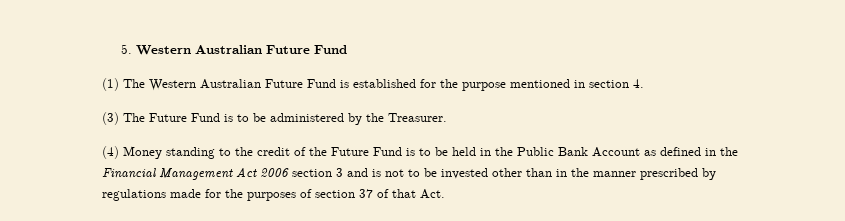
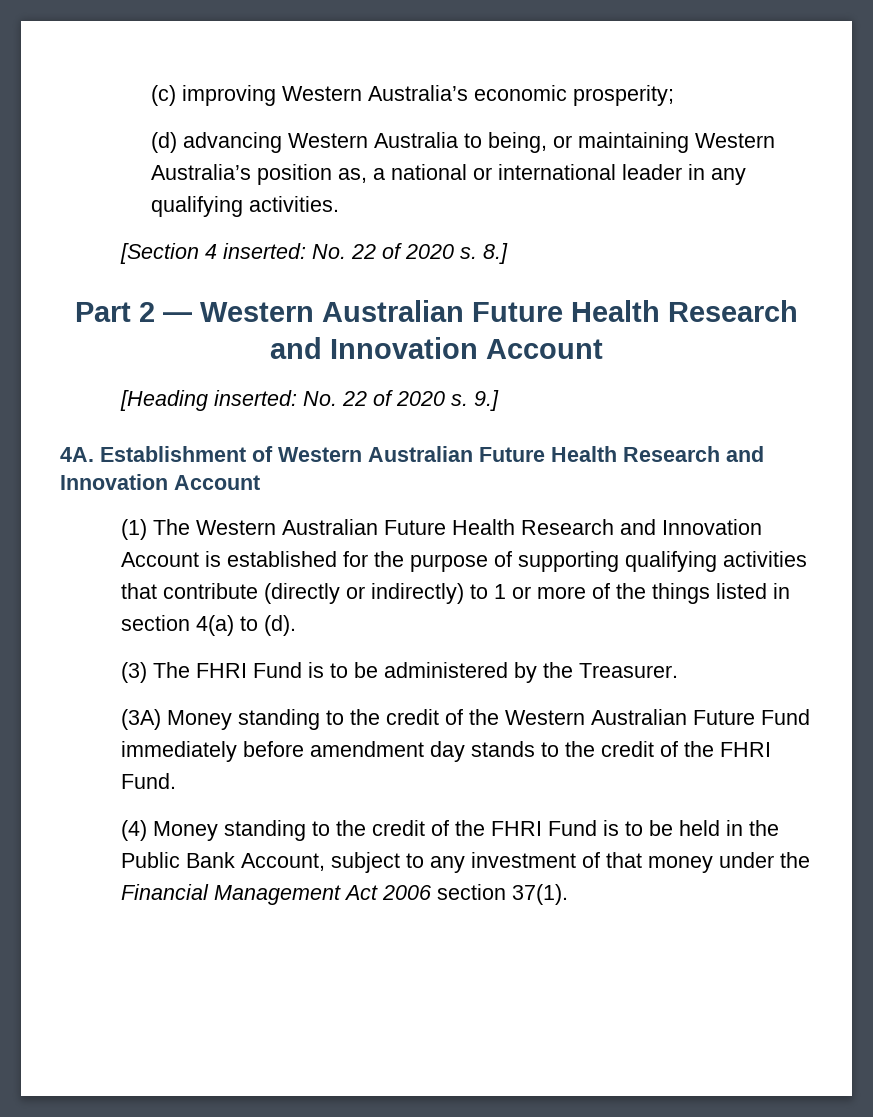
[121,44,348,55] 5. Western Australian Future Fund -> [151,85,675,106] [151,132,776,153] [151,164,747,185] [151,196,340,217] [119,243,508,264] [75,300,798,322] [270,337,603,359] [119,390,499,411] [60,446,764,462] [60,474,260,490] (c) improving Western Australia’s economic prosperity; // (d) advancing Western Australia to being, or maintaining Western Australia’s position as, a national or international leader in any qualifying activities. // [Section 4 inserted: No. 22 of 2020 s. 8.] // Part 2 — Western Australian Future Health Research and Innovation Account // [Heading inserted: No. 22 of 2020 s. 9.] // 4A. Establishment of Western Australian Future Health Research and Innovation Account
[306,79,336,88] Fund -> [451,519,762,535] [120,552,199,567] Health Research and Innovation Account
[509,79,644,88] mentioned in section 4. -> [493,551,807,572] [120,583,790,604] [120,615,296,636] of supporting qualifying activities that contribute (directly or indirectly) to 1 or more of the things listed in section 4(a) to (d).
[148,113,187,122] Future -> [195,663,247,678] FHRI
(447, 117) none -> [120,709,810,730] [120,741,771,762] [120,773,176,789] // (3A) Money standing to the credit of the Western Australian Future Fund immediately before amendment day stands to the credit of the FHRI Fund.
[330,147,369,156] Future -> [490,821,542,836] FHRI
[591,147,716,157] Account as defined in -> [240,852,774,873] Account, subject to any investment of that money under
[335,168,716,180] [101,189,445,201] 3 and is not to be invested other than in the manner prescribed by regulations made for the purposes of section 37 of that Act. -> [511,884,568,905] 37(1).

